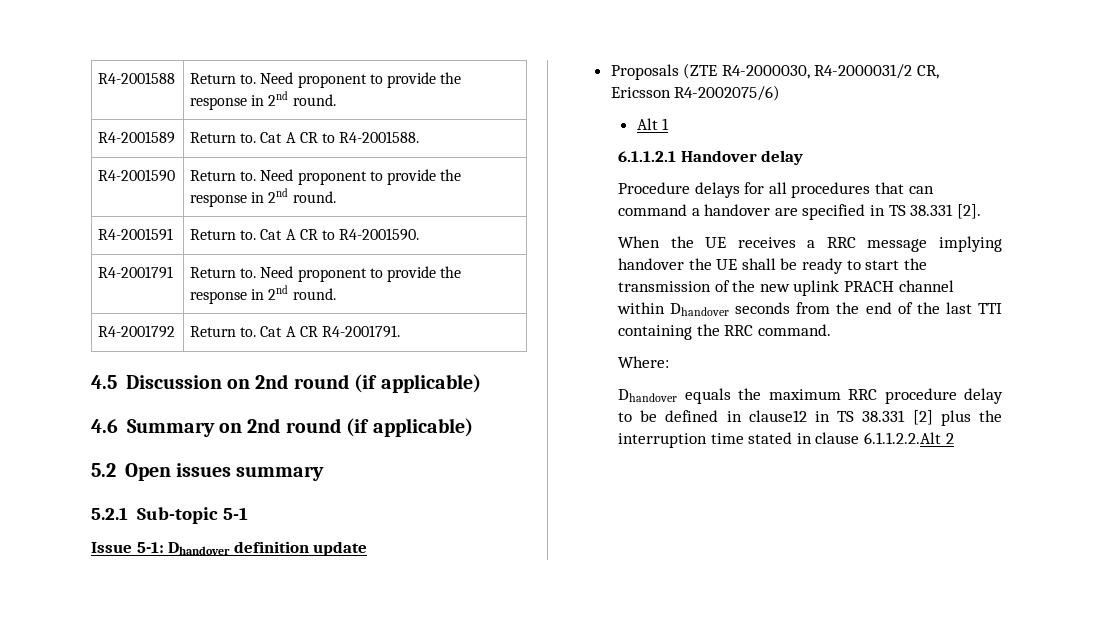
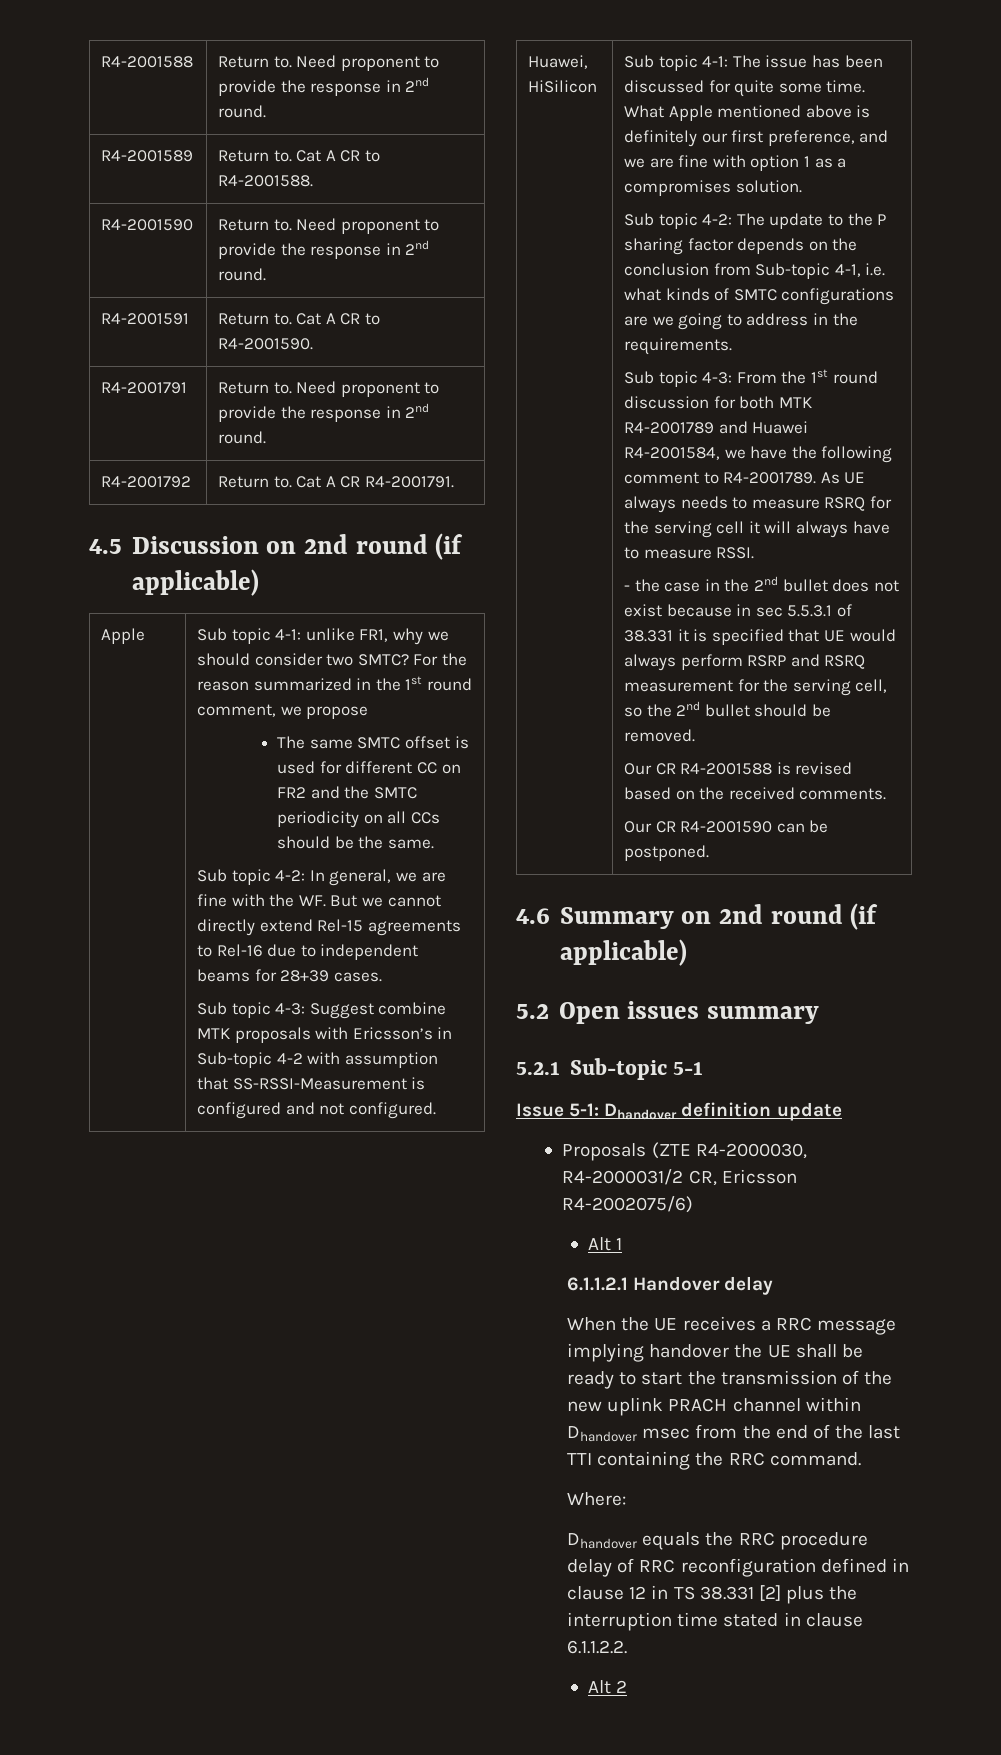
(481, 383) none -> [101,628,146,644] [197,628,449,645] [197,653,468,666] [197,676,473,691] [197,704,369,719] [277,736,469,749] [277,761,461,774] [277,786,418,799] [277,811,441,828] [277,836,435,849] [197,869,446,886] [197,894,441,907] [197,919,461,936] [197,944,419,960] [197,969,382,982] [197,1002,447,1019] [197,1027,453,1043] [197,1052,438,1068] [197,1077,426,1090] [197,1102,436,1119] [528,55,589,69] [528,80,598,93] [624,55,883,71] [624,80,866,97] [624,105,871,121] [624,130,889,147] [624,155,847,171] [624,180,802,196] [624,213,887,229] [624,238,858,255] [624,263,886,279] [624,288,895,305] [624,313,858,330] [624,338,733,355] [624,369,878,387] [624,396,812,409] [624,421,809,434] [624,446,893,463] [624,472,866,484] [624,496,893,513] [624,521,890,538] [624,547,755,559] [624,576,899,592] [624,604,853,617] [624,629,896,645] [624,654,866,671] [624,679,888,696] [624,701,832,717] [624,729,696,742] [624,762,853,775] [624,787,887,800] [624,820,829,833] [624,845,710,861] // Apple | Sub topic 4-1: unlike FR1, why we should consider two SMTC? For the reason summarized in the 1st round comment, we propose // The same SMTC offset is used for different CC on FR2 and the SMTC periodicity on all CCs should be the same. // Sub topic 4-2: In general, we are fine with the WF. But we cannot directly extend Rel-15 agreements to Rel-16 due to independent beams for 28+39 cases. // Sub topic 4-3: Suggest combine MTK proposals with Ericsson’s in Sub-topic 4-2 with assumption that SS-RSSI-Measurement is configured and not configured. // Huawei, HiSilicon | Sub topic 4-1: The issue has been discussed for quite some time. What Apple mentioned above is definitely our first preference, and we are fine with option 1 as a compromises solution. // Sub topic 4-2: The update to the P sharing factor depends on the conclusion from Sub-topic 4-1, i.e. what kinds of SMTC configurations are we going to address in the requirements. // Sub topic 4-3: From the 1st round discussion for both MTK R4-2001789 and Huawei R4-2001584, we have the following comment to R4-2001789. As UE always needs to measure RSRQ for the serving cell it will always have to measure RSSI. // - the case in the 2nd bullet does not exist because in sec 5.5.3.1 of 38.331 it is specified that UE would always perform RSRP and RSRQ measurement for the serving cell, so the 2nd bullet should be removed. // Our CR R4-2001588 is revised based on the received comments. // Our CR R4-2001590 can be postponed.
[617,182,934,198] [617,204,981,220] // Procedure delays for all procedures that can command a handover are specified in TS 38.331 [2]. -> (774, 1285) none
[735,302,791,314] seconds -> [642,1428,691,1439] msec
[768,389,841,400] maximum -> (734, 1539) none
[617,410,807,422] to be defined in clause12 -> [617,1558,909,1577] [567,1586,647,1600] of RRC reconfiguration defined in clause 12
[863,432,941,444] 6.1.1.2.2.Alt -> [567,1640,628,1654] [588,1680,612,1694] 6.1.1.2.2. // Alt

